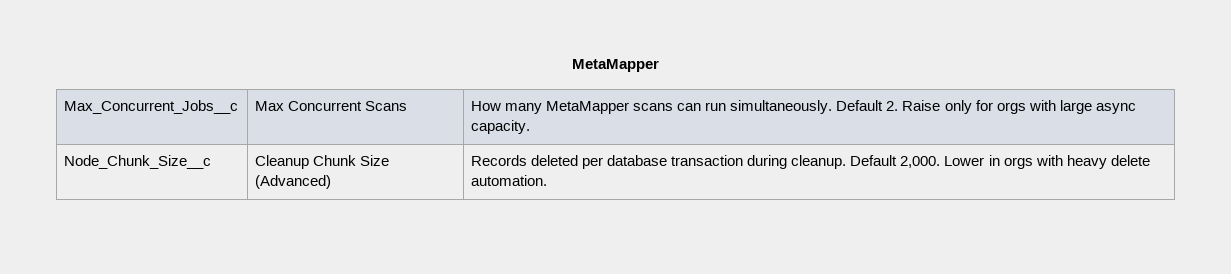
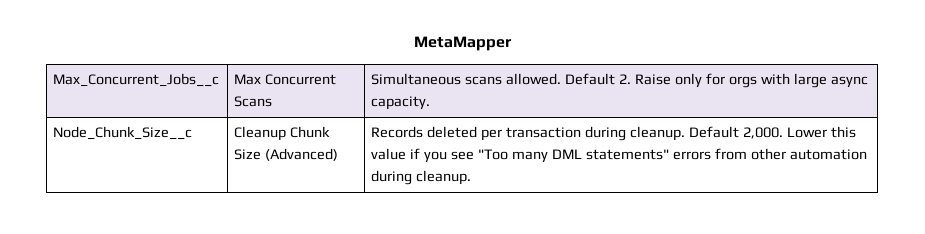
[471,100,833,114] How many MetaMapper scans can run simultaneously. -> [371,73,562,85] Simultaneous scans allowed.
[607,155,668,166] database -> (503, 135) none
[988,155,1150,169] [471,175,548,186] in orgs with heavy delete automation. -> [830,126,856,138] [371,148,867,163] [371,170,472,185] this value if you see "Too many DML statements" errors from other automation during cleanup.

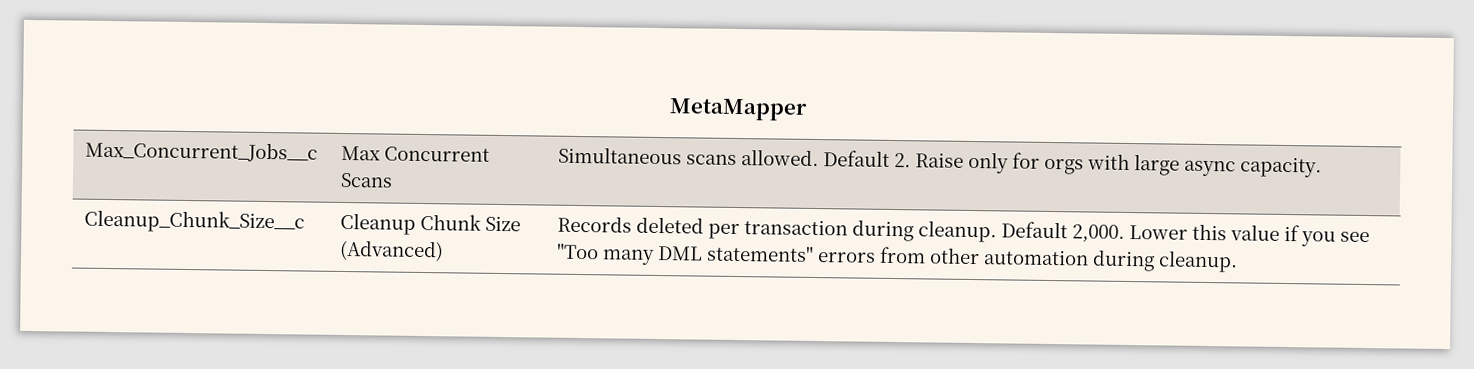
[53,126,193,140] Node_Chunk_Size__c -> [83,209,305,234] Cleanup_Chunk_Size__c

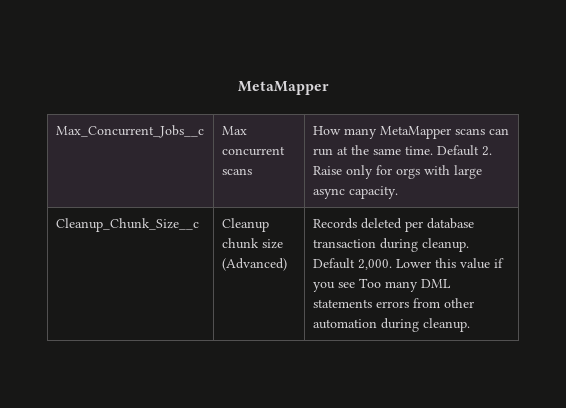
[383,146,490,162] [339,172,393,188] [557,146,819,167] Concurrent Scans | Simultaneous scans allowed. -> [221,146,285,156] [221,168,252,175] [312,126,509,139] [312,145,433,156] concurrent scans | How many MetaMapper scans can run at the same time.
[419,213,521,232] Chunk Size -> [221,238,283,249] chunk size
(740, 231) none -> [426,218,474,229] database
[556,243,599,260] "Too -> [358,278,381,288] Too
[706,245,814,262] statements" -> [312,299,372,308] statements

